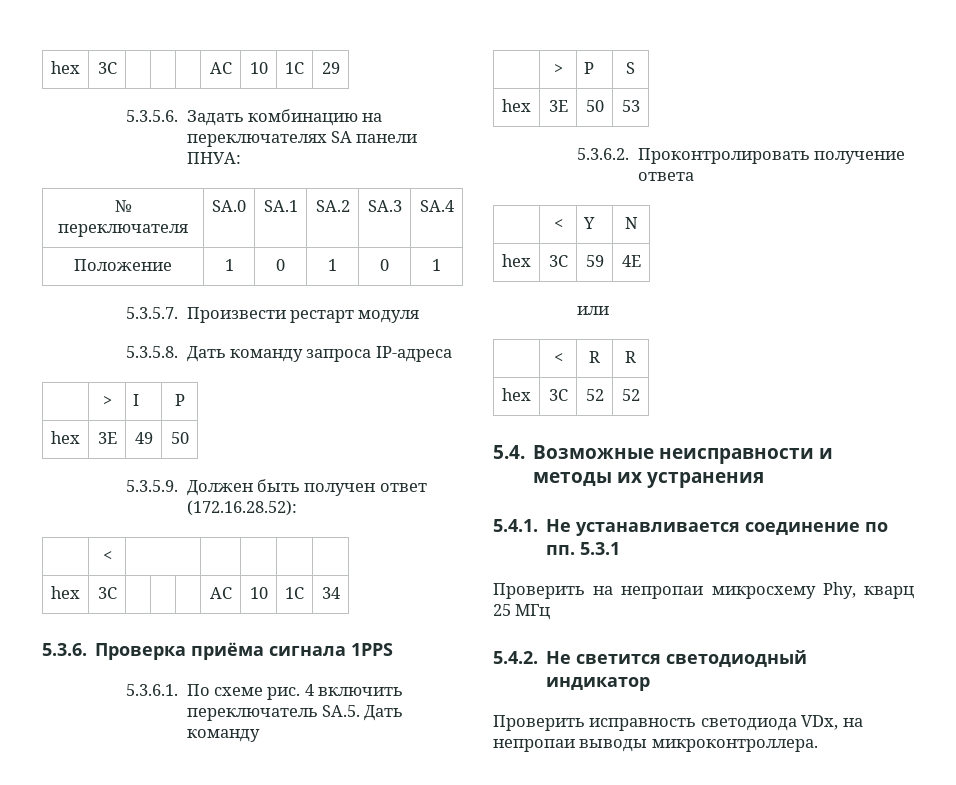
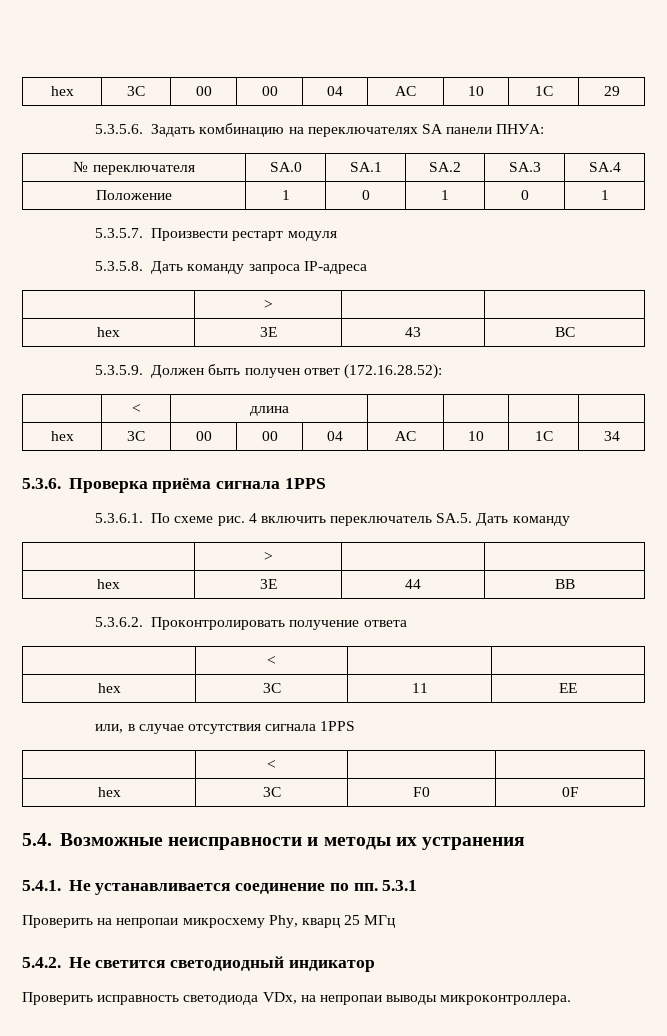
[51,61,80,74] [97,62,117,74] hex | 3C | | | -> [50,86,74,96] [127,86,145,96] [195,86,212,96] [261,86,278,96] [327,86,343,96] hex | 3C | 00 | 00 | 04
[133,394,140,406] [174,394,185,406] [51,431,80,444] [97,432,117,444] [134,432,153,444] [170,432,189,444] I | P // hex | 3E | 49 | 50 -> [97,327,120,337] [259,327,277,337] [405,327,421,337] [554,327,575,337] | // hex | 3E | 43 | BC
[51,586,80,599] [97,587,117,599] | | | | // hex | 3C | | | -> [249,406,289,416] [50,431,74,441] [127,431,145,441] [195,431,212,441] [261,431,278,441] [327,431,343,441] длина | | | | // hex | 3C | 00 | 00 | 04
[584,62,595,74] [626,62,635,74] [502,99,531,112] [548,100,568,112] [585,100,604,112] [621,100,640,112] P | S // hex | 3E | 50 | 53 -> [97,579,120,589] [259,579,277,589] [405,579,421,589] [554,579,575,589] | // hex | 3E | 44 | BB
[583,217,596,229] [624,217,638,229] [502,254,531,267] [548,255,568,267] [585,255,604,267] [621,255,641,267] [577,306,610,315] [553,353,563,363] [589,351,600,363] [625,351,636,363] [502,388,531,401] [548,389,568,401] [585,389,604,401] [621,389,640,401] Y | N // hex | 3C | 59 | 4E // или // | < | R | R // hex | 3C | 52 | 52 -> [97,683,121,693] [262,683,281,693] [411,683,428,693] [559,683,577,693] [95,721,356,734] [267,760,276,769] [97,787,121,797] [262,787,281,797] [413,787,430,797] [561,787,579,797] | // hex | 3C | 11 | EE // или, в случае отсутствия сигнала 1PPS // | < | | // hex | 3C | F0 | 0F

